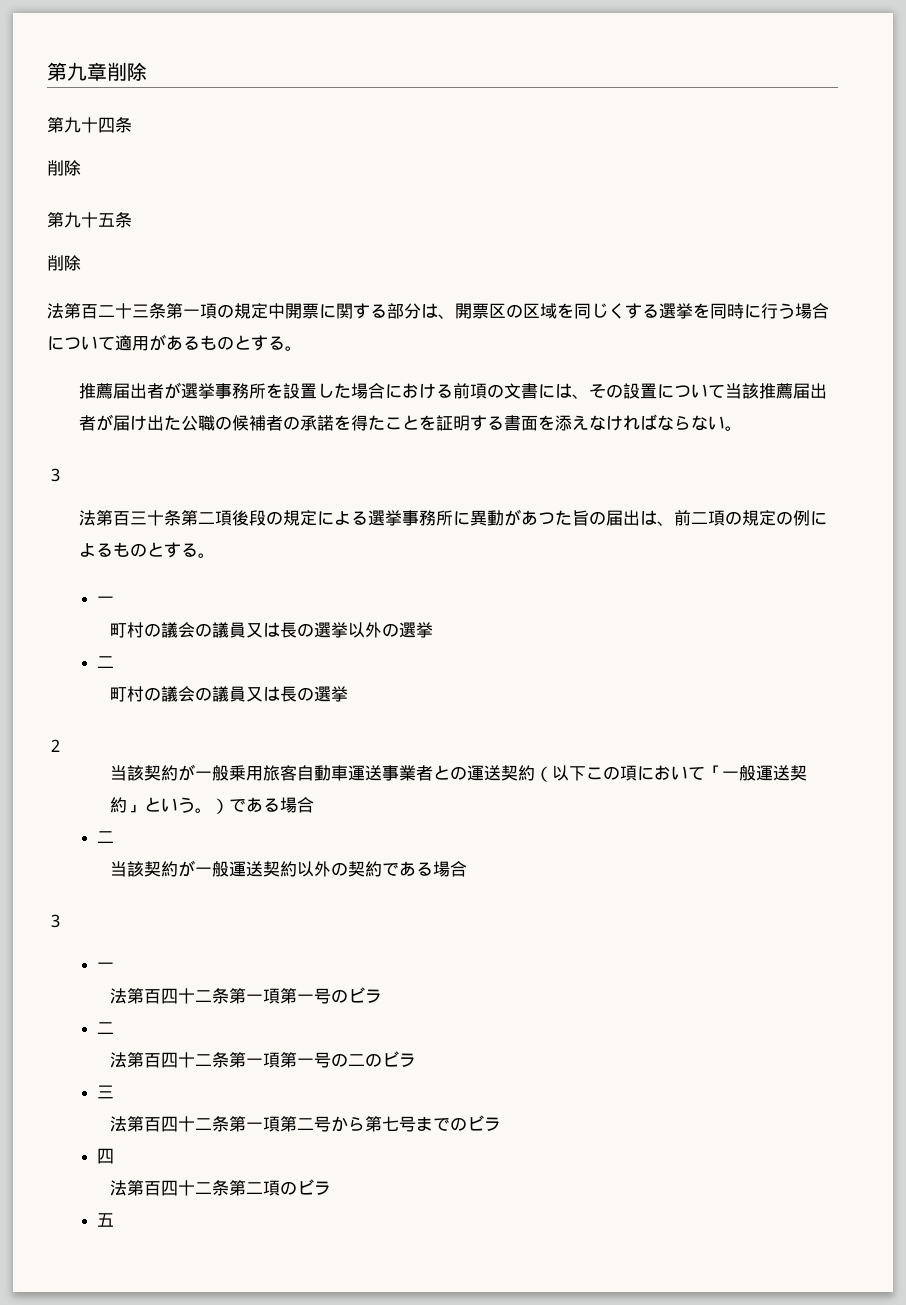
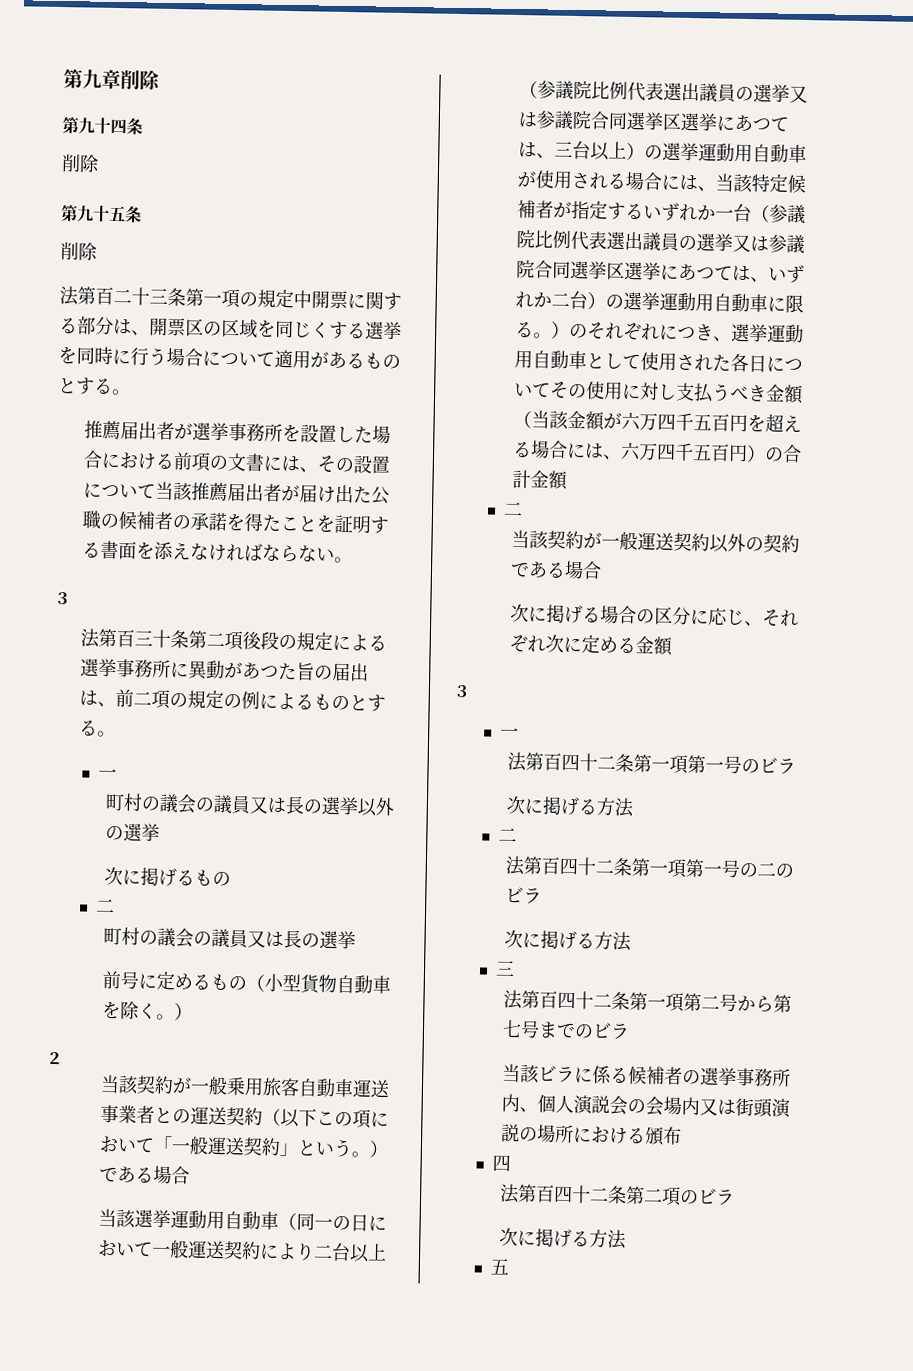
(434, 630) none -> [103,866,231,887] // 次に掲げるもの
(349, 694) none -> [101,970,391,994] [101,1000,193,1021] // 前号に定めるもの（小型貨物自動車を除く。）
(315, 805) none -> [97,1208,387,1232] [96,1239,387,1263] [518,80,808,104] [517,110,789,132] [517,140,807,164] [516,170,806,194] [516,199,806,225] [515,229,805,255] [515,259,805,284] [514,290,804,314] [514,321,804,343] [513,349,803,373] [513,381,804,405] [512,410,802,433] [511,440,802,463] [511,469,568,490] // 当該選挙運動用自動車（同一の日において一般運送契約により二台以上（参議院比例代表選出議員の選挙又は参議院合同選挙区選挙にあつては、三台以上）の選挙運動用自動車が使用される場合には、当該特定候補者が指定するいずれか一台（参議院比例代表選出議員の選挙又は参議院合同選挙区選挙にあつては、いずれか二台）の選挙運動用自動車に限る。）のそれぞれにつき、選挙運動用自動車として使用された各日についてその使用に対し支払うべき金額（当該金額が六万四千五百円を超える場合には、六万四千五百円）の合計金額
(468, 869) none -> [509,603,799,627] [508,634,673,656] // 次に掲げる場合の区分に応じ、それぞれ次に定める金額
(383, 996) none -> [505,795,635,818] // 次に掲げる方法
(417, 1060) none -> [503,929,632,952] // 次に掲げる方法
(502, 1124) none -> [501,1063,791,1087] [500,1093,792,1118] [500,1123,682,1146] // 当該ビラに係る候補者の選挙事務所内、個人演説会の会場内又は街頭演説の場所における頒布
(332, 1188) none -> [498,1227,627,1250] // 次に掲げる方法

